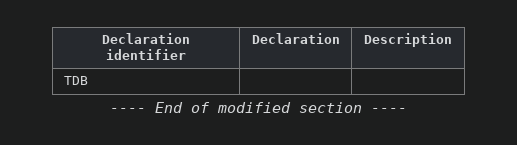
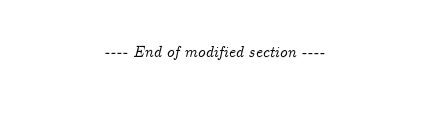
[102,33,190,44] [106,49,186,60] [251,33,340,44] [364,33,452,47] [63,76,88,85] Declaration identifier | Declaration | Description // TDB | | // -> (104, 54) none

